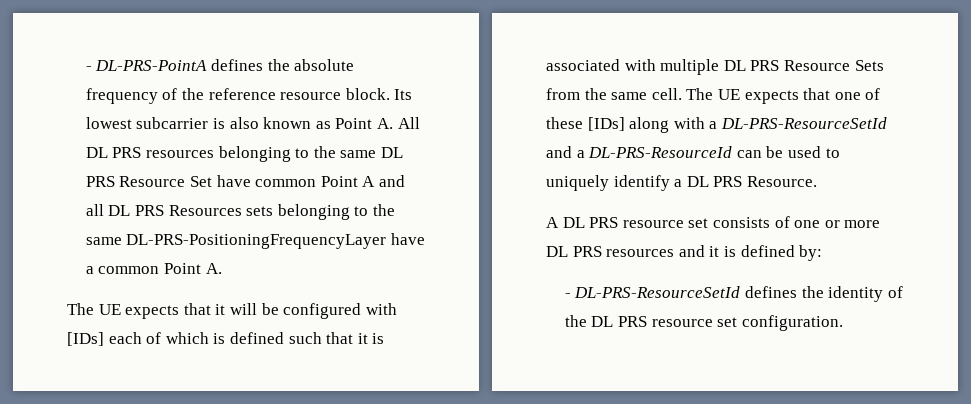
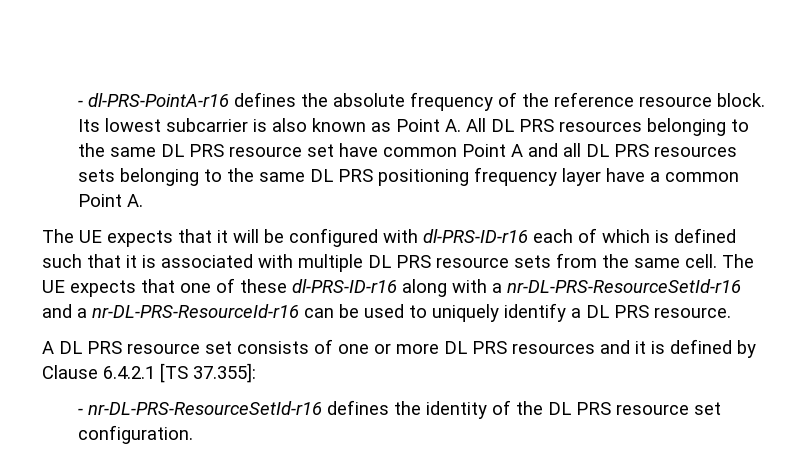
[85,60,208,71] - DL-PRS-PointA -> [77,93,229,107] - dl-PRS-PointA-r16
[119,176,212,187] Resource Set -> [228,144,334,157] resource set
[168,205,242,216] Resources -> [653,146,737,157] resources
[126,234,387,249] DL-PRS-PositioningFrequencyLayer -> [309,167,601,186] DL PRS positioning frequency layer
[67,332,104,346] [IDs] -> [423,229,528,243] dl-PRS-ID-r16
[783,60,884,71] Resource Sets -> [436,255,551,268] resource sets
[587,117,625,131] [IDs] -> [292,279,397,293] dl-PRS-ID-r16
[720,117,887,129] DL-PRS-ResourceSetId -> [507,279,741,293] nr-DL-PRS-ResourceSetId-r16
[588,146,733,158] DL-PRS-ResourceId -> [92,304,299,318] nr-DL-PRS-ResourceId-r16
[746,176,817,187] Resource. -> [654,307,731,318] resource.
[799,245,823,261] [564,286,741,298] by: // - DL-PRS-ResourceSetId -> [737,340,756,358] [42,363,256,383] [77,401,322,415] by Clause 6.4.2.1 [TS 37.355]: // - nr-DL-PRS-ResourceSetId-r16

